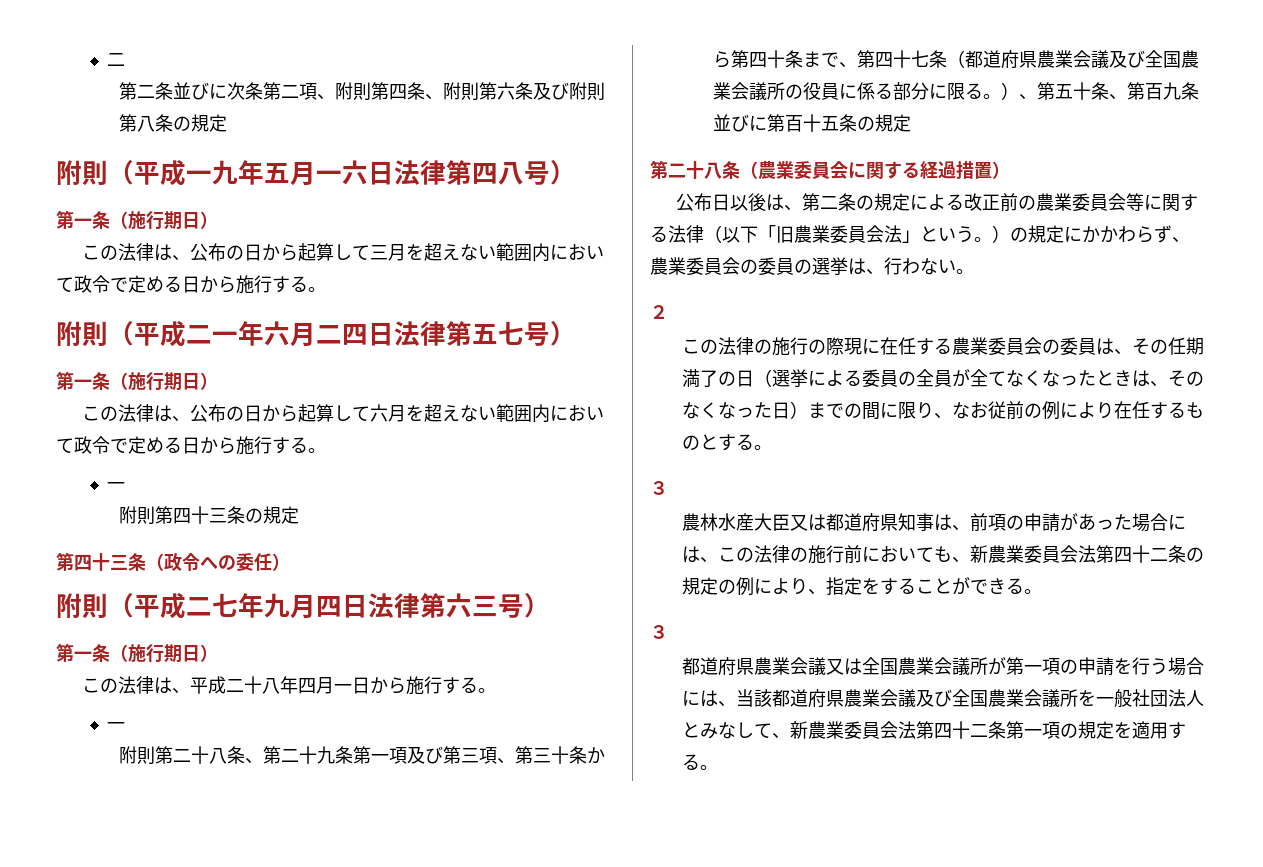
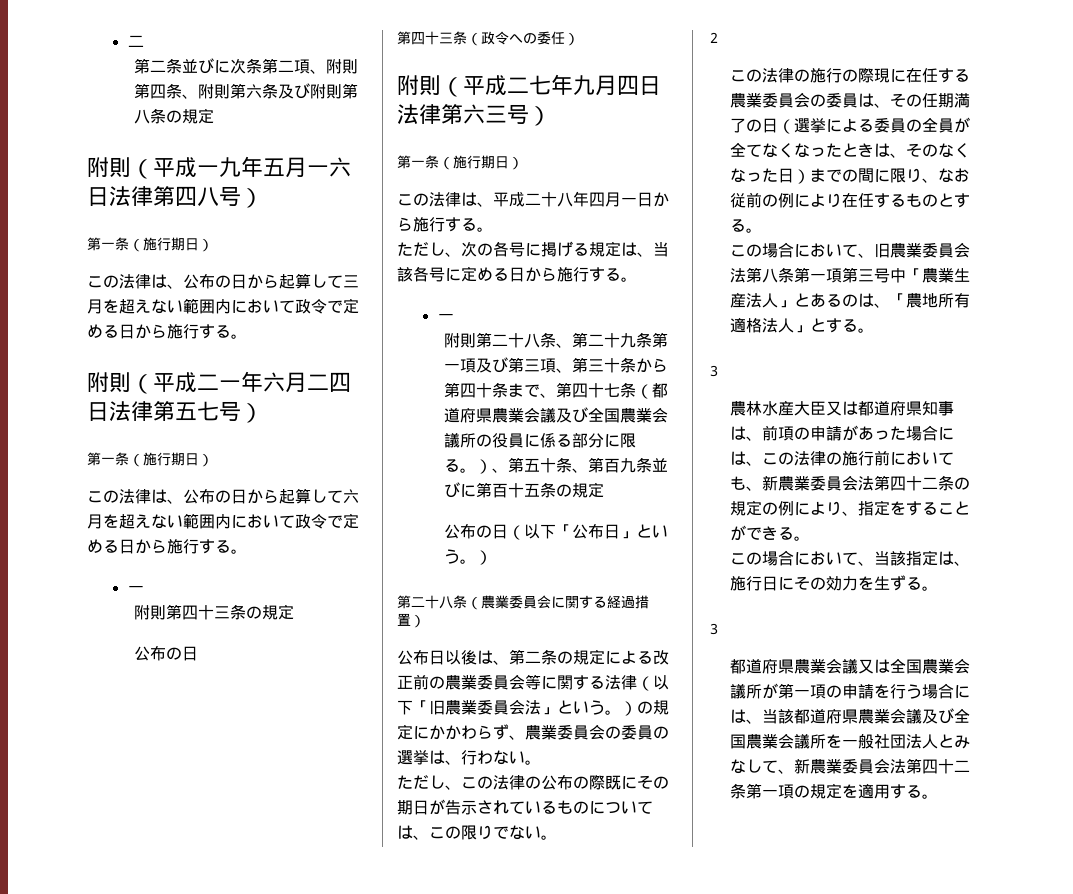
(300, 515) none -> [133,645,198,661] // 公布の日
(496, 690) none -> [397,241,669,257] [397,266,637,282] // ただし、次の各号に掲げる規定は、当該各号に定める日から施行する。
(912, 123) none -> [443,523,668,540] [443,549,492,565] // 公布の日（以下「公布日」という。）
(974, 271) none -> [397,774,669,790] [397,799,653,815] [397,825,557,840] // ただし、この法律の公布の際既にその期日が告示されているものについては、この限りでない。
(772, 447) none -> [730,242,971,258] [730,267,971,283] [730,292,971,308] [730,317,875,333] // この場合において、旧農業委員会法第八条第一項第三号中「農業生産法人」とあるのは、「農地所有適格法人」とする。
(1042, 591) none -> [730,550,971,566] [730,575,939,591] // この場合において、当該指定は、施行日にその効力を生ずる。

